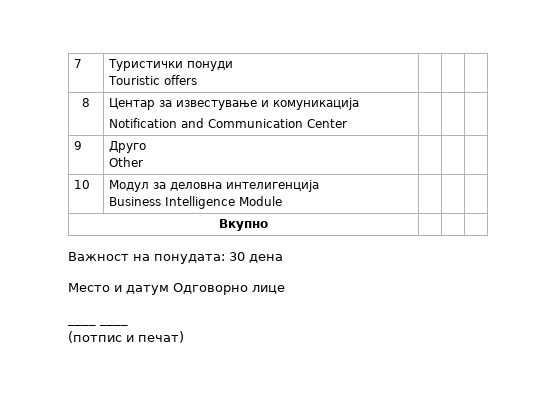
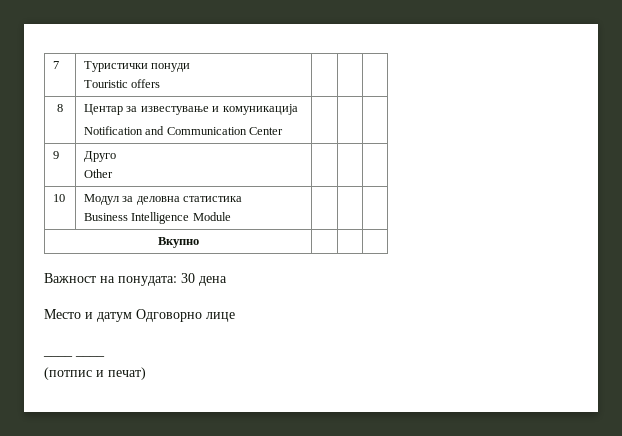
[226,180,320,192] интелигенција -> [183,196,243,202] статистика

